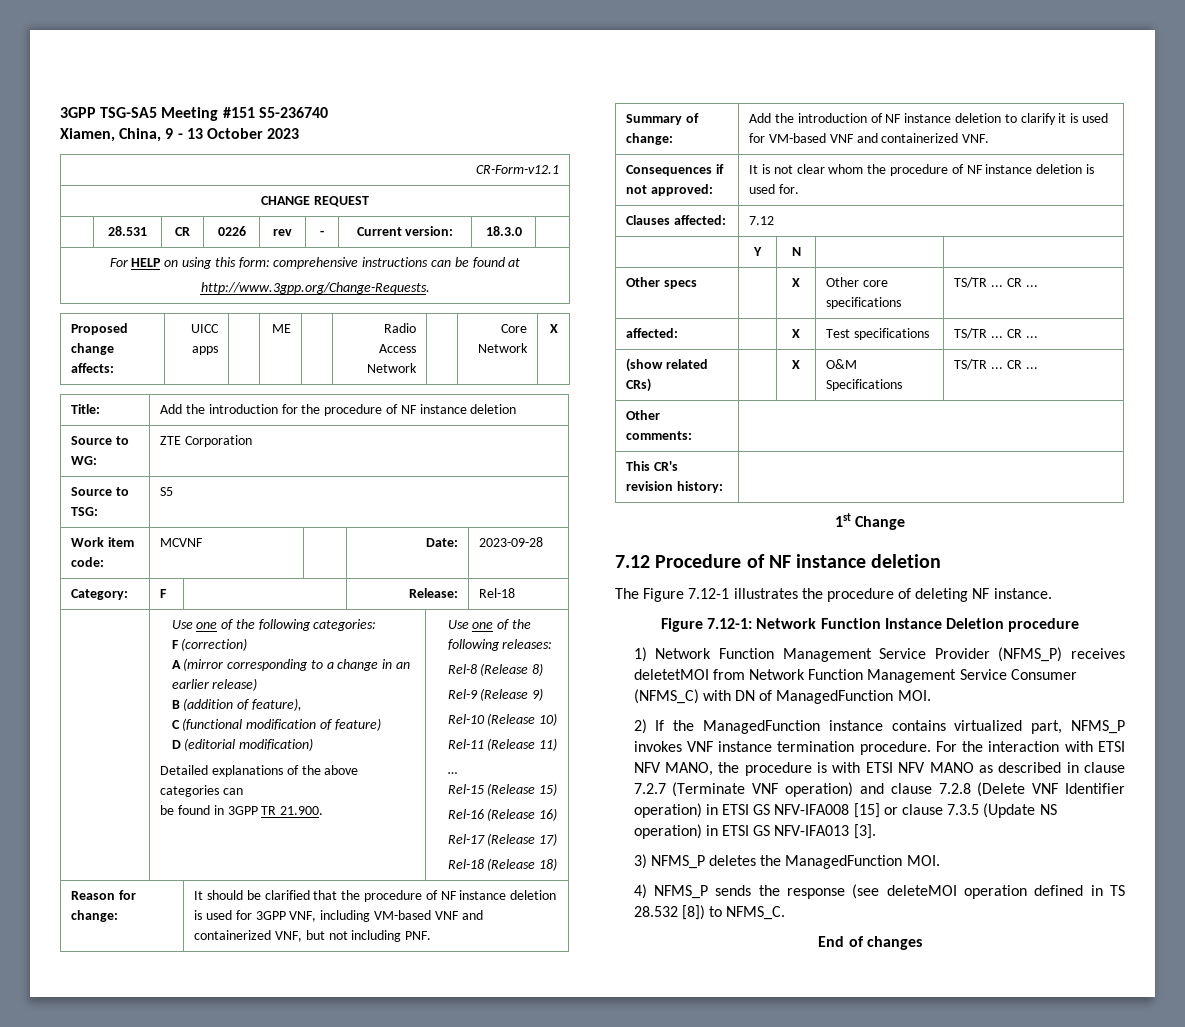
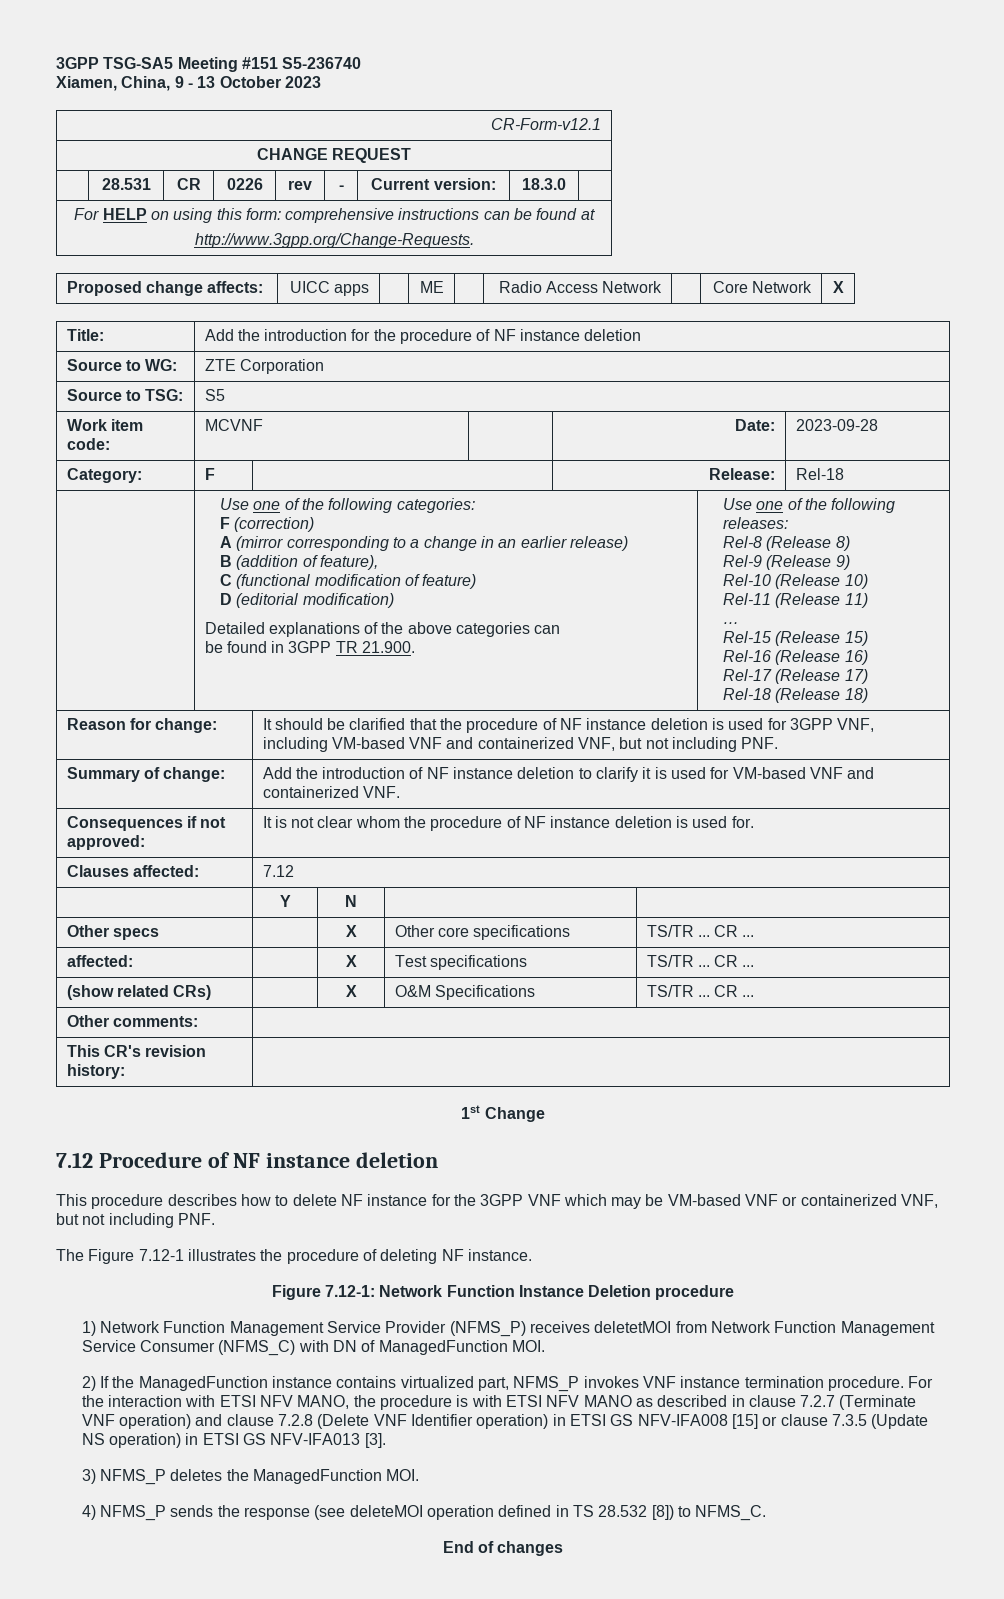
(942, 561) none -> [56,1194,939,1209] [56,1213,215,1228] // This procedure describes how to delete NF instance for the 3GPP VNF which may be VM-based VNF or containerized VNF, but not including PNF.

